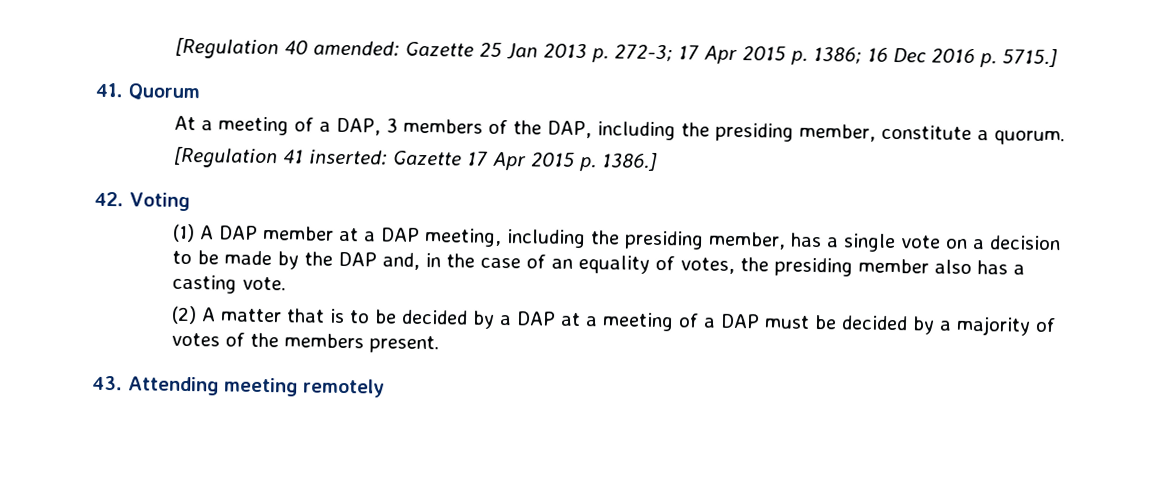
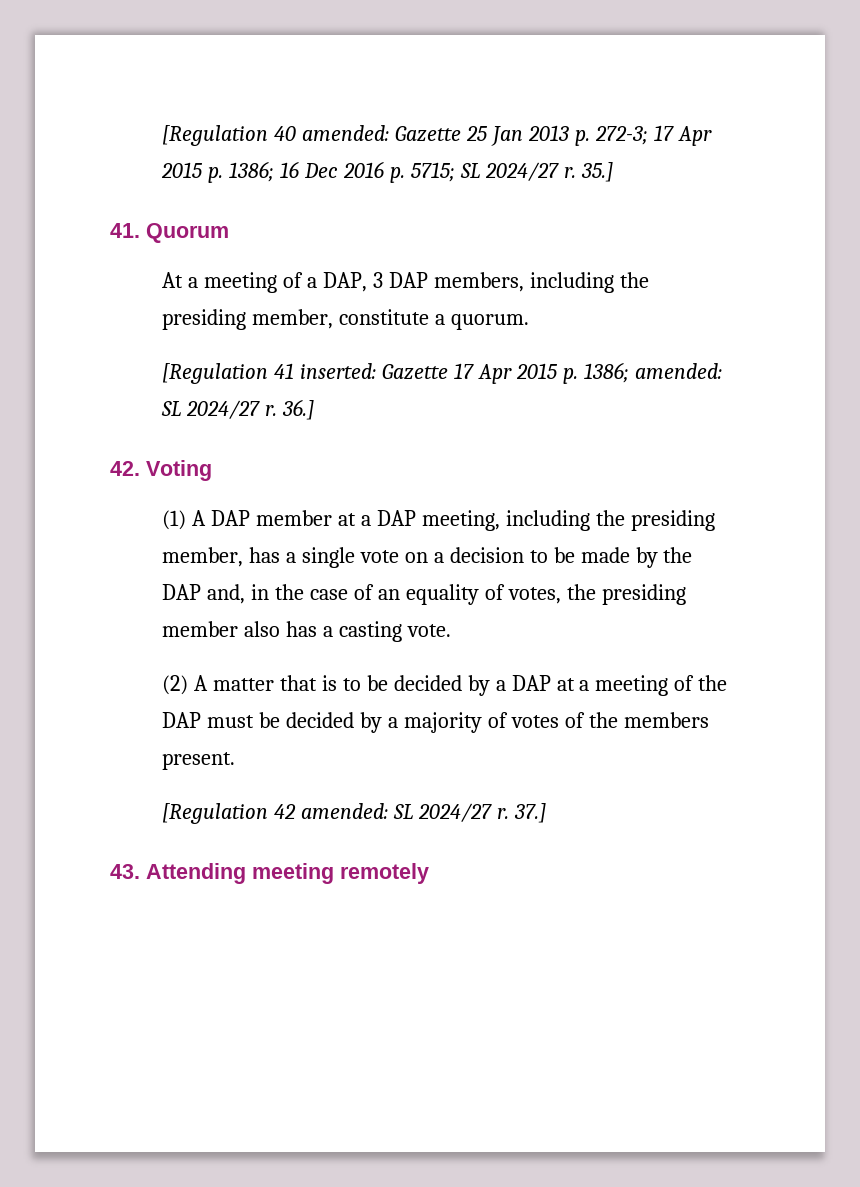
[1001,48,1058,68] 5715.] -> [410,162,613,182] 5715; SL 2024/27 r. 35.]
[402,118,592,139] members of the DAP, -> [388,272,524,292] DAP members,
[600,152,658,171] 1386.] -> [583,362,722,383] [161,399,314,420] 1386; amended: SL 2024/27 r. 36.]
[702,317,716,328] a -> [698,675,728,691] the
(439, 344) none -> [162,803,546,824] // [Regulation 42 amended: SL 2024/27 r. 37.]

